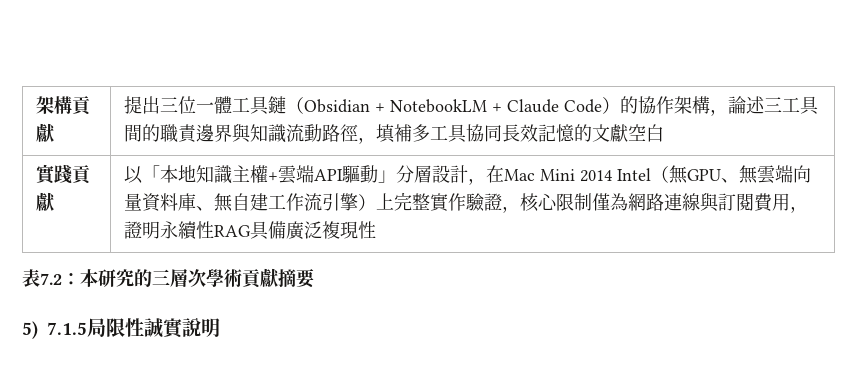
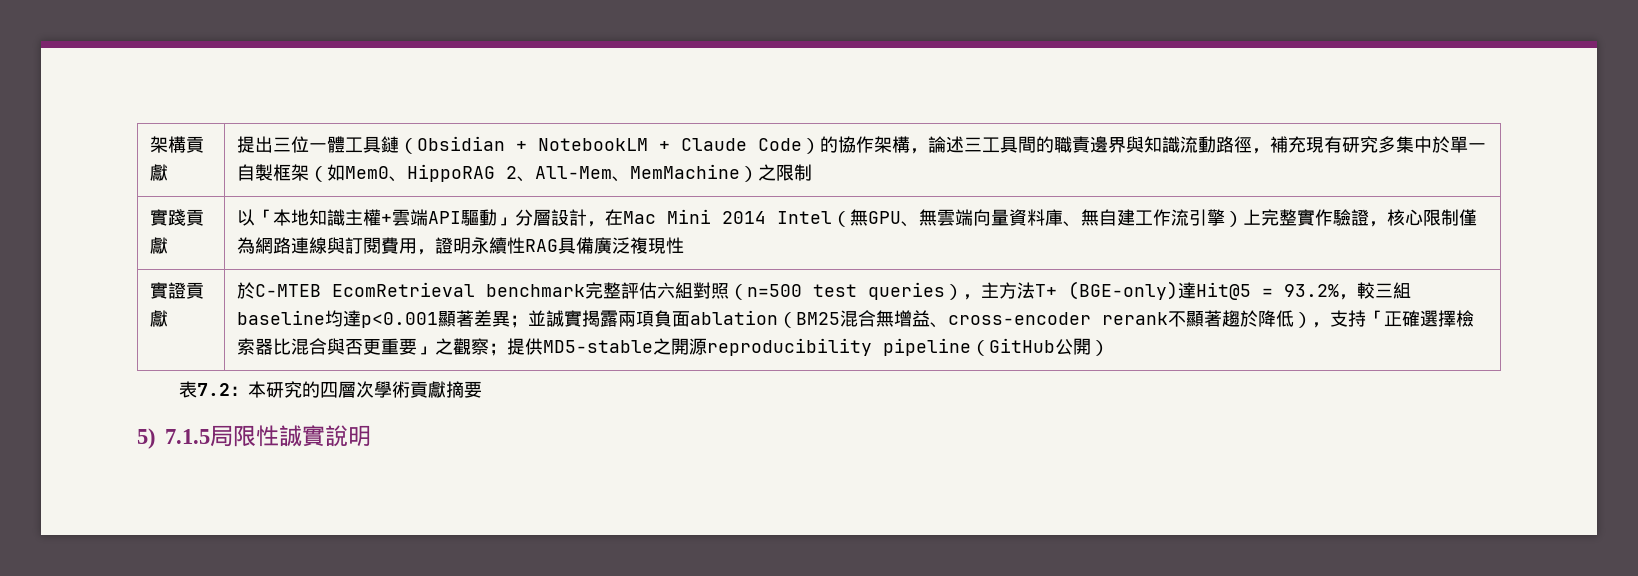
[376,124,665,143] 填補多工具協同長效記憶的文獻空白 -> [1269,136,1486,153] [236,164,812,182] 補充現有研究多集中於單一自製框架（如Mem0、HippoRAG 2、All-Mem、MemMachine）之限制
(377, 230) none -> [149,282,204,299] [149,310,168,327] [236,281,1411,300] [236,310,1474,328] [236,338,1109,356] // 實證貢獻 | 於C-MTEB EcomRetrieval benchmark完整評估六組對照（n=500 test queries），主方法T+ (BGE-only)達Hit@5 = 93.2%，較三組baseline均達p<0.001顯著差異；並誠實揭露兩項負面ablation（BM25混合無增益、cross-encoder rerank不顯著趨於降低），支持「正確選擇檢索器比混合與否更重要」之觀察；提供MD5-stable之開源reproducibility pipeline（GitHub公開）
[152,269,170,285] 三 -> [319,382,338,398] 四

